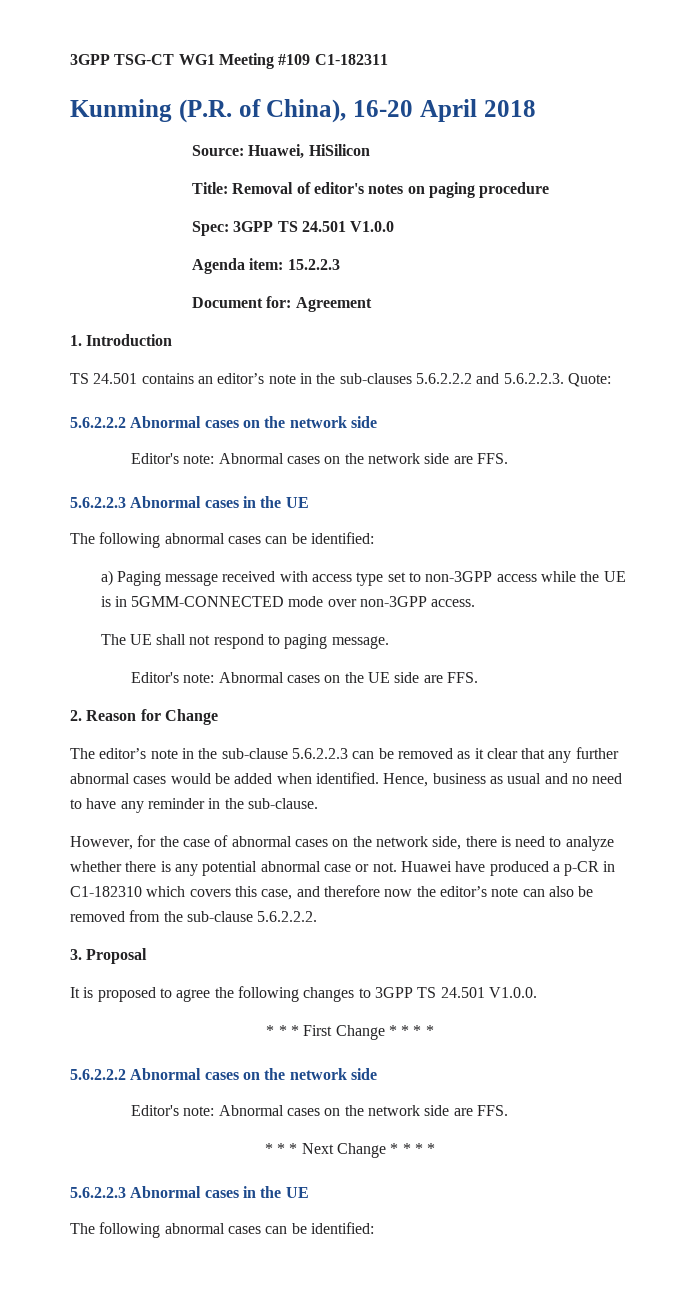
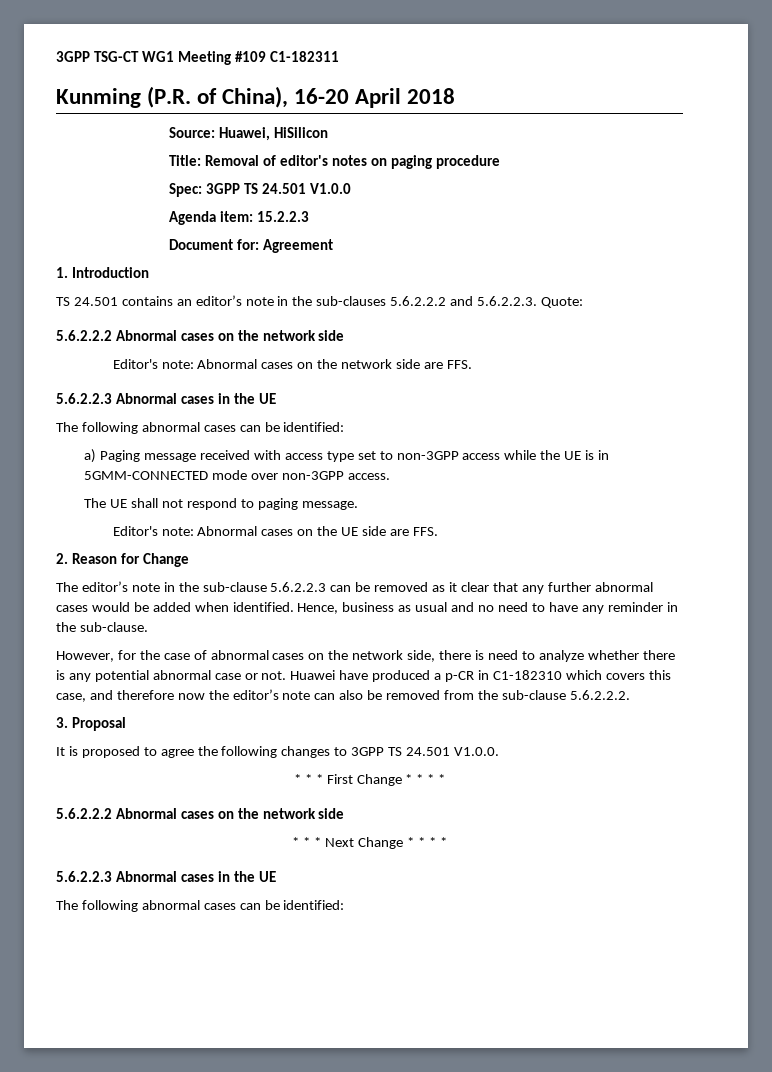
[131,1105,508,1116] // Editor's note: Abnormal cases on the network side are FFS. -> (345, 813) none

